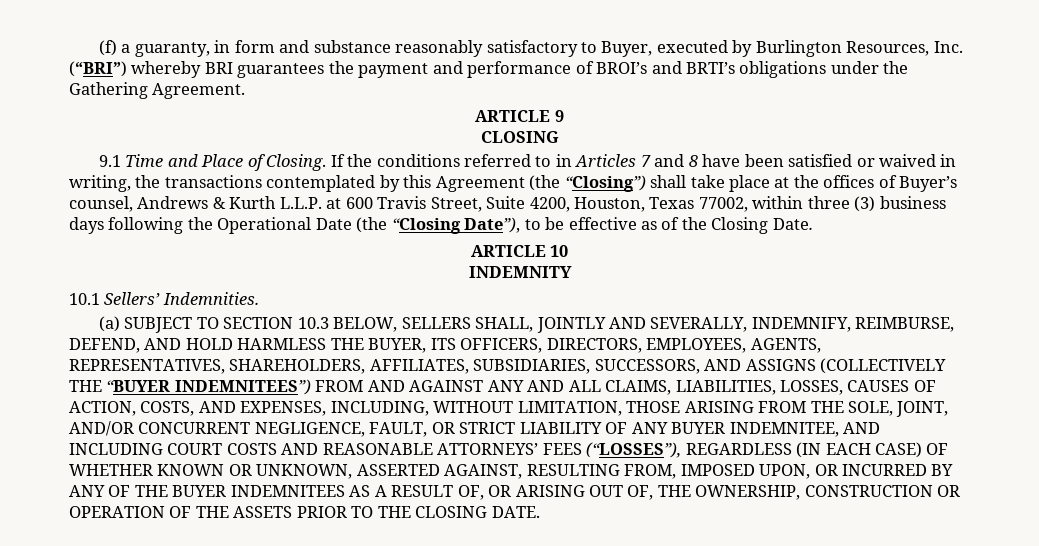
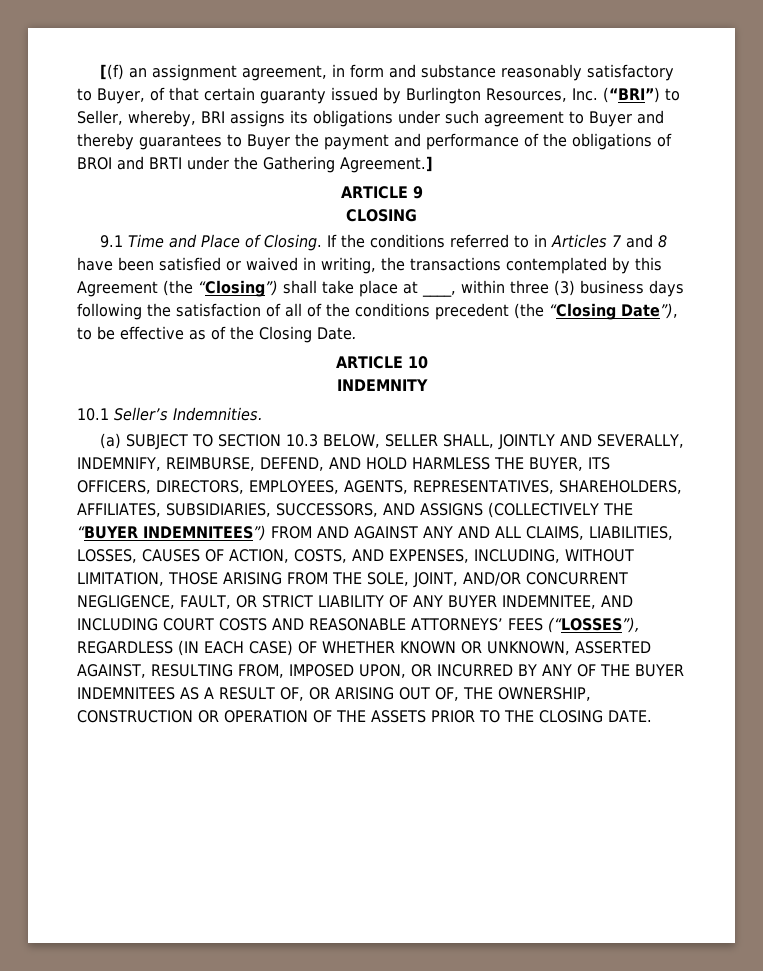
[98,40,210,57] (f) a guaranty, -> [99,64,327,81] [(f) an assignment agreement,
[656,40,728,53] executed -> [150,87,378,104] of that certain guaranty issued
[131,61,325,78] whereby BRI guarantees -> [665,88,680,101] [77,110,664,127] [77,133,290,150] to Seller, whereby, BRI assigns its obligations under such agreement to Buyer and thereby guarantees to Buyer
[596,61,827,78] BROI’s and BRTI’s obligations -> [543,133,672,150] [77,156,182,170] the obligations of BROI and BRTI
[152,83,246,99] Agreement. -> [339,156,433,173] Agreement.]
[793,175,958,192] [69,196,748,212] the offices of Buyer’s counsel, Andrews & Kurth L.L.P. at 600 Travis Street, Suite 4200, Houston, Texas 77002, -> [422,291,456,297] ____,
[217,217,352,234] Operational Date -> [176,303,509,320] satisfaction of all of the conditions precedent
[104,292,161,305] Sellers’ -> [114,407,168,421] Seller’s
[401,317,471,329] SELLERS -> [384,434,438,447] SELLER

